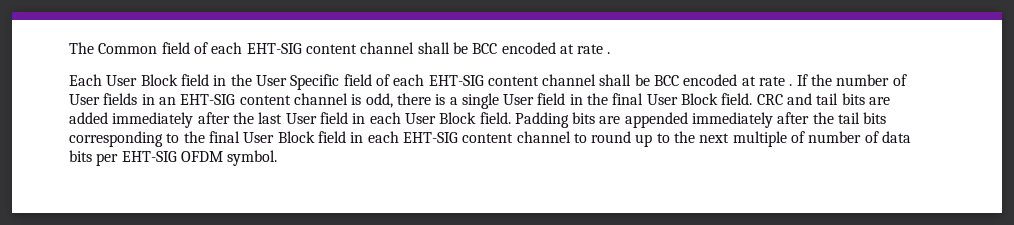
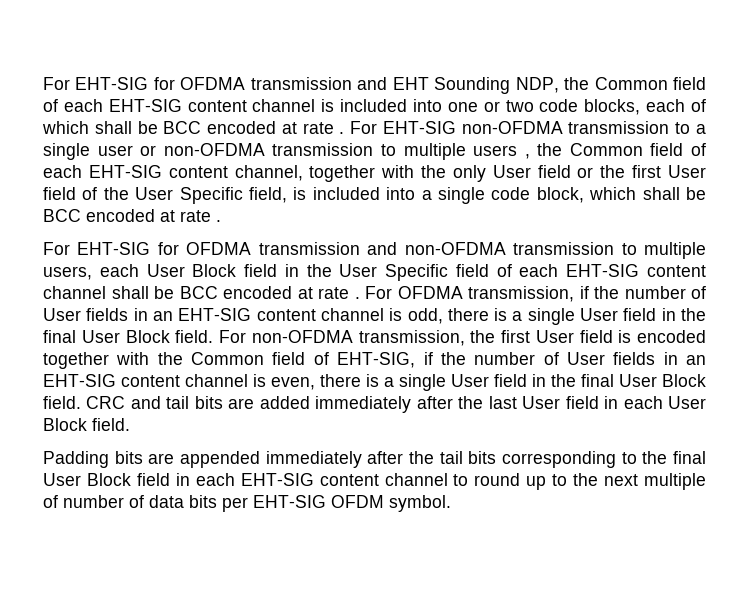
[69,42,94,54] The -> [43,77,590,94] For EHT-SIG for OFDMA transmission and EHT Sounding NDP, the
(415, 48) none -> [321,99,706,115] [42,121,706,134] [43,143,707,160] [43,165,706,182] [43,187,637,204] is included into one or two code blocks, each of which shall be BCC encoded at rate . For EHT-SIG non-OFDMA transmission to a single user or non-OFDMA transmission to multiple users , the Common field of each EHT-SIG content channel, together with the only User field or the first User field of the User Specific field, is included into a single code block, which
[69,74,102,86] Each -> [43,242,707,259] [43,264,139,280] For EHT-SIG for OFDMA transmission and non-OFDMA transmission to multiple users, each
[796,74,808,86] If -> [365,286,589,302] For OFDMA transmission, if
(753, 99) none -> [219,330,706,346] [43,352,706,369] [43,374,706,391] [43,396,81,409] For non-OFDMA transmission, the first User field is encoded together with the Common field of EHT-SIG, if the number of User fields in an EHT-SIG content channel is even, there is a single User field in the final User Block field.
(511, 118) none -> (130, 424) //

